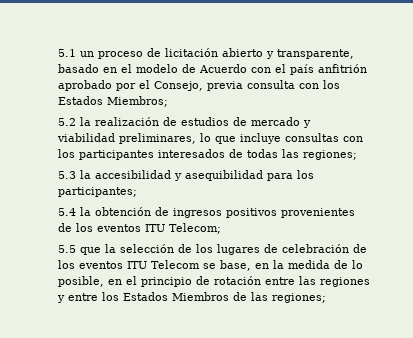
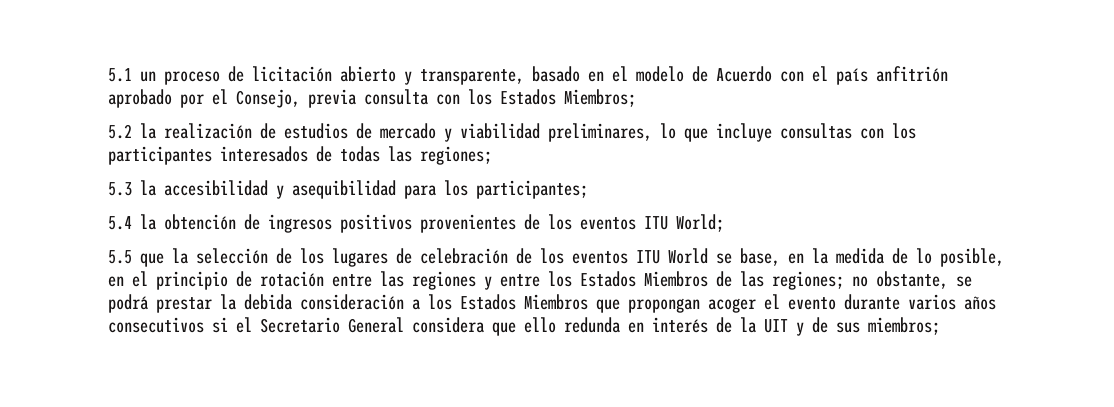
[168,223,221,234] Telecom; -> [675,214,724,232] World;
[150,260,200,269] Telecom -> [667,248,708,264] World
(326, 298) none -> [851,271,972,289] [107,294,996,313] [107,317,940,336] no obstante, se podrá prestar la debida consideración a los Estados Miembros que propongan acoger el evento durante varios años consecutivos si el Secretario General considera que ello redunda en interés de la UIT y de sus miembros;

